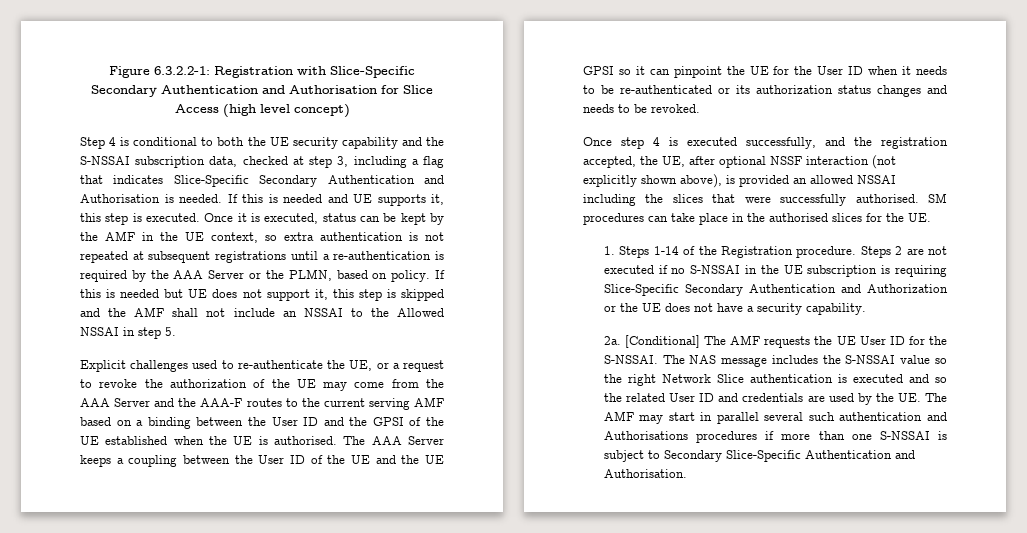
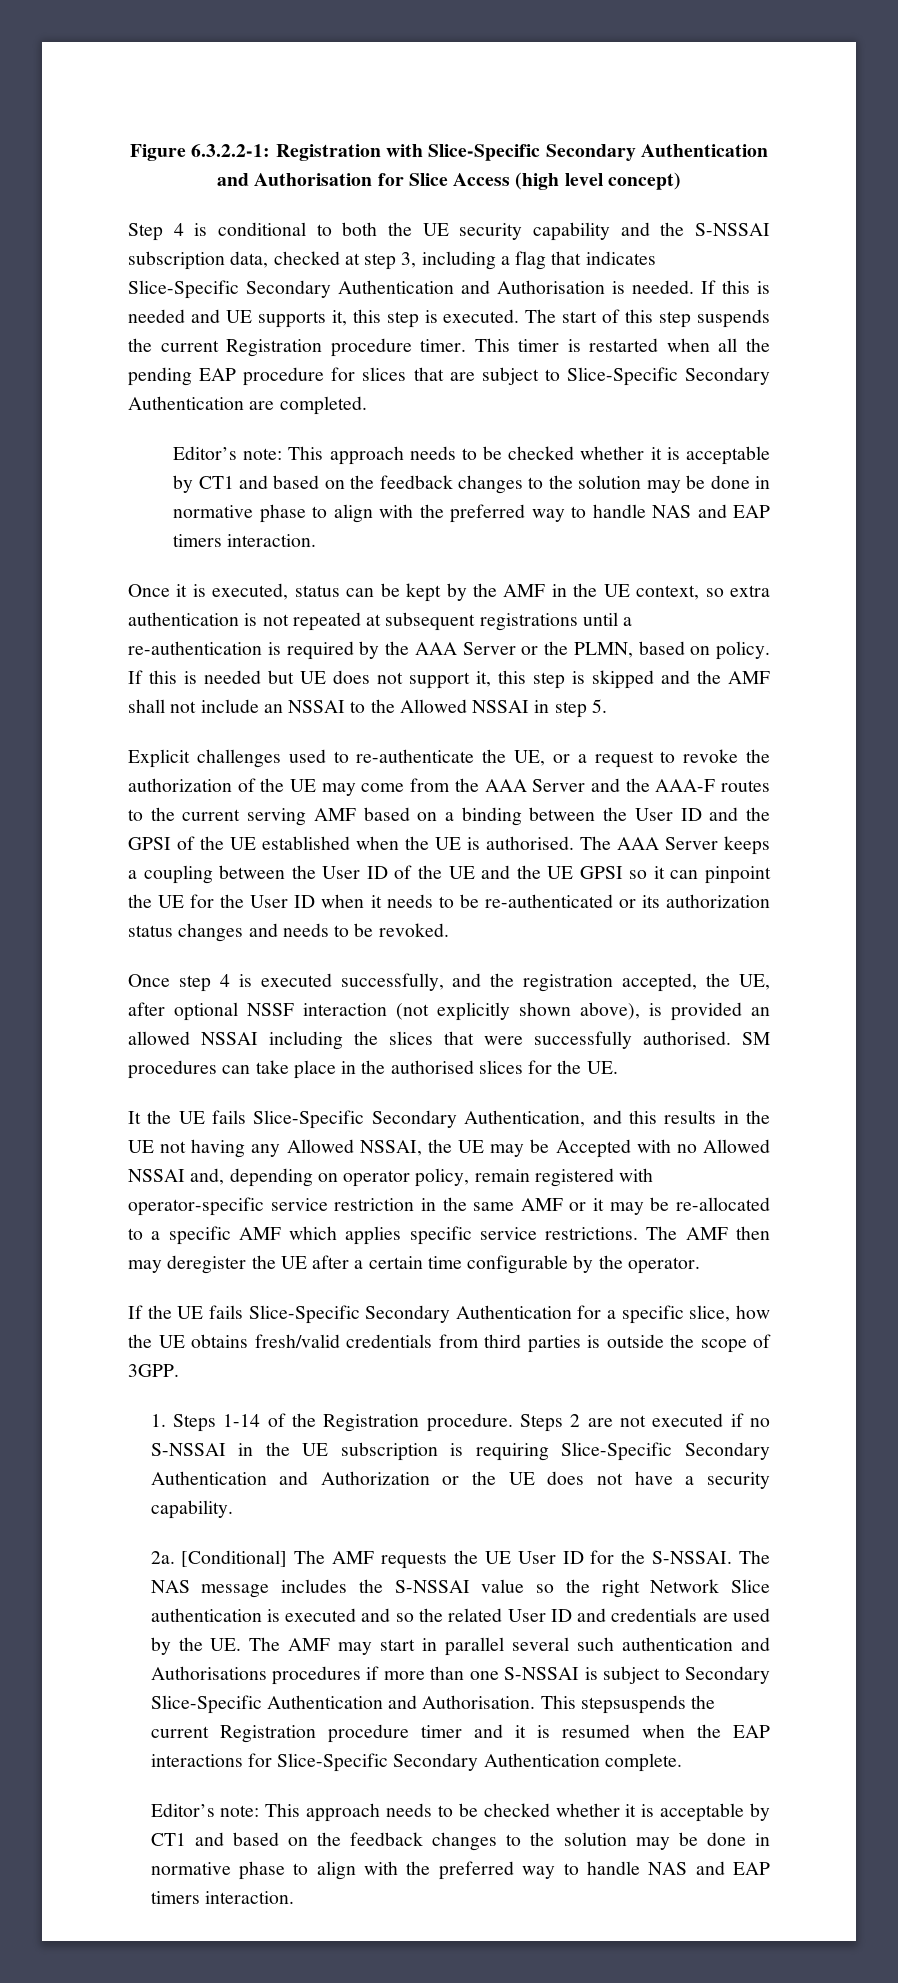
(200, 217) none -> [525,309,771,328] [128,338,770,357] [128,367,771,386] [128,396,367,415] [173,446,770,465] [173,475,770,494] [173,504,770,523] [173,534,317,547] The start of this step suspends the current Registration procedure timer. This timer is restarted when all the pending EAP procedure for slices that are subject to Slice-Specific Secondary Authentication are completed. // Editor’s note: This approach needs to be checked whether it is acceptable by CT1 and based on the feedback changes to the solution may be done in normative phase to align with the preferred way to handle NAS and EAP timers interaction. //
(931, 217) none -> [128,1110,771,1129] [128,1139,770,1158] [128,1168,654,1187] [128,1197,770,1216] [128,1226,770,1245] [128,1255,700,1274] [128,1305,770,1324] [128,1334,771,1353] [128,1364,179,1377] // It the UE fails Slice-Specific Secondary Authentication, and this results in the UE not having any Allowed NSSAI, the UE may be Accepted with no Allowed NSSAI and, depending on operator policy, remain registered with operator-specific service restriction in the same AMF or it may be re-allocated to a specific AMF which applies specific service restrictions. The AMF then may deregister the UE after a certain time configurable by the operator. // If the UE fails Slice-Specific Secondary Authentication for a specific slice, how the UE obtains fresh/valid credentials from third parties is outside the scope of 3GPP.
(687, 473) none -> [540,1695,716,1714] [150,1724,770,1743] [150,1753,682,1772] [150,1803,770,1822] [150,1832,770,1851] [150,1861,770,1880] [150,1891,294,1904] This stepsuspends the current Registration procedure timer and it is resumed when the EAP interactions for Slice-Specific Secondary Authentication complete. // Editor’s note: This approach needs to be checked whether it is acceptable by CT1 and based on the feedback changes to the solution may be done in normative phase to align with the preferred way to handle NAS and EAP timers interaction.

